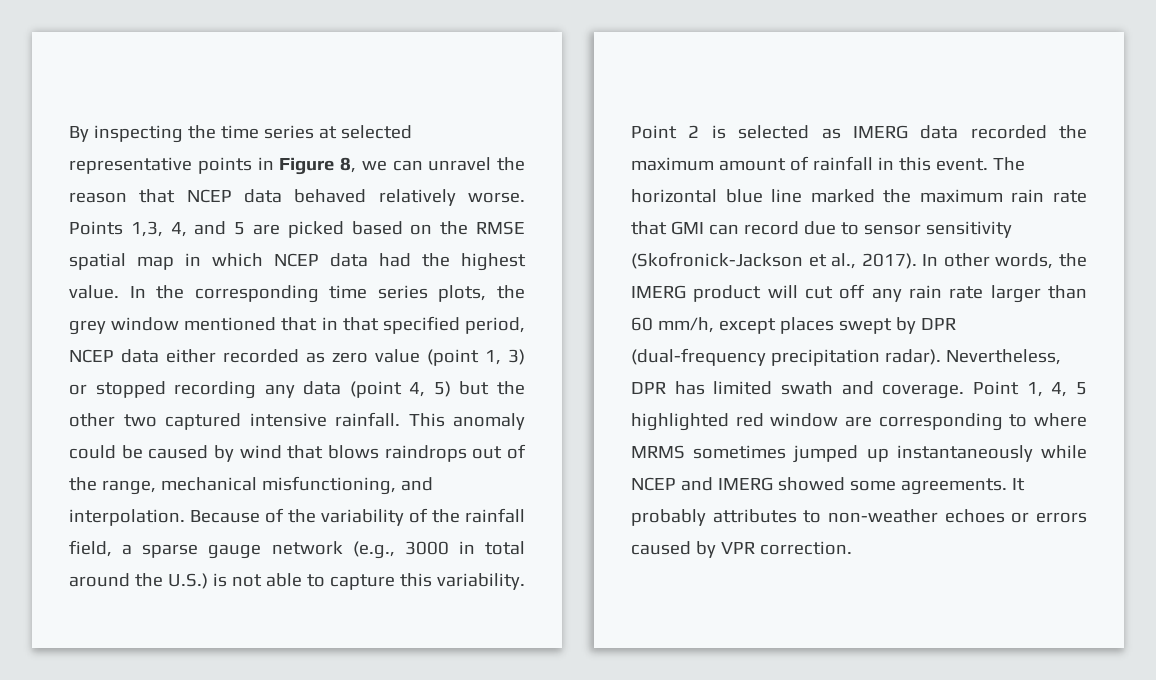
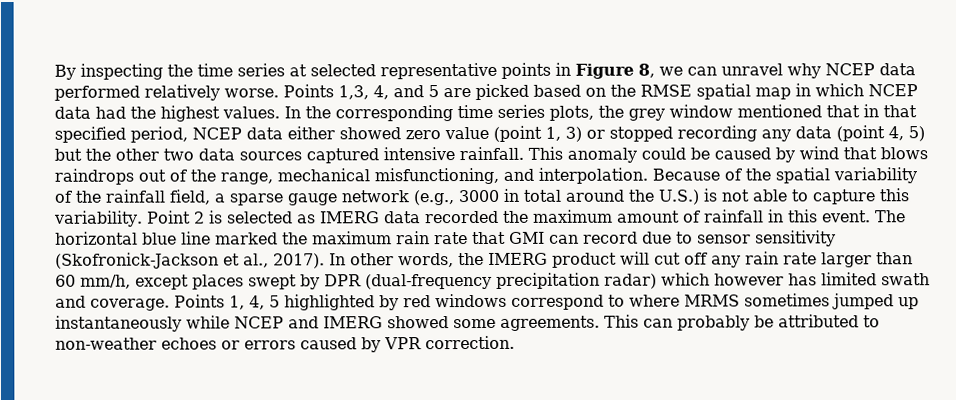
[497,157,525,171] [69,189,367,203] the reason that NCEP data behaved -> [787,63,916,79] [54,85,140,101] why NCEP data performed
[69,285,119,299] value. -> [222,106,280,119] values.
[223,349,325,363] recorded as -> [339,127,401,140] showed
(157, 420) none -> [198,148,302,161] data sources
(316, 516) none -> [775,167,830,184] spatial
[884,349,1061,365] [631,382,666,394] radar). Nevertheless, DPR -> [604,272,784,289] radar) which however
[973,381,1019,395] Point -> [174,294,225,308] Points
[735,413,1003,431] red window are corresponding -> [379,293,604,311] by red windows correspond
[1011,478,1025,491] [631,509,797,526] It probably attributes -> [604,314,859,331] This can probably be attributed

